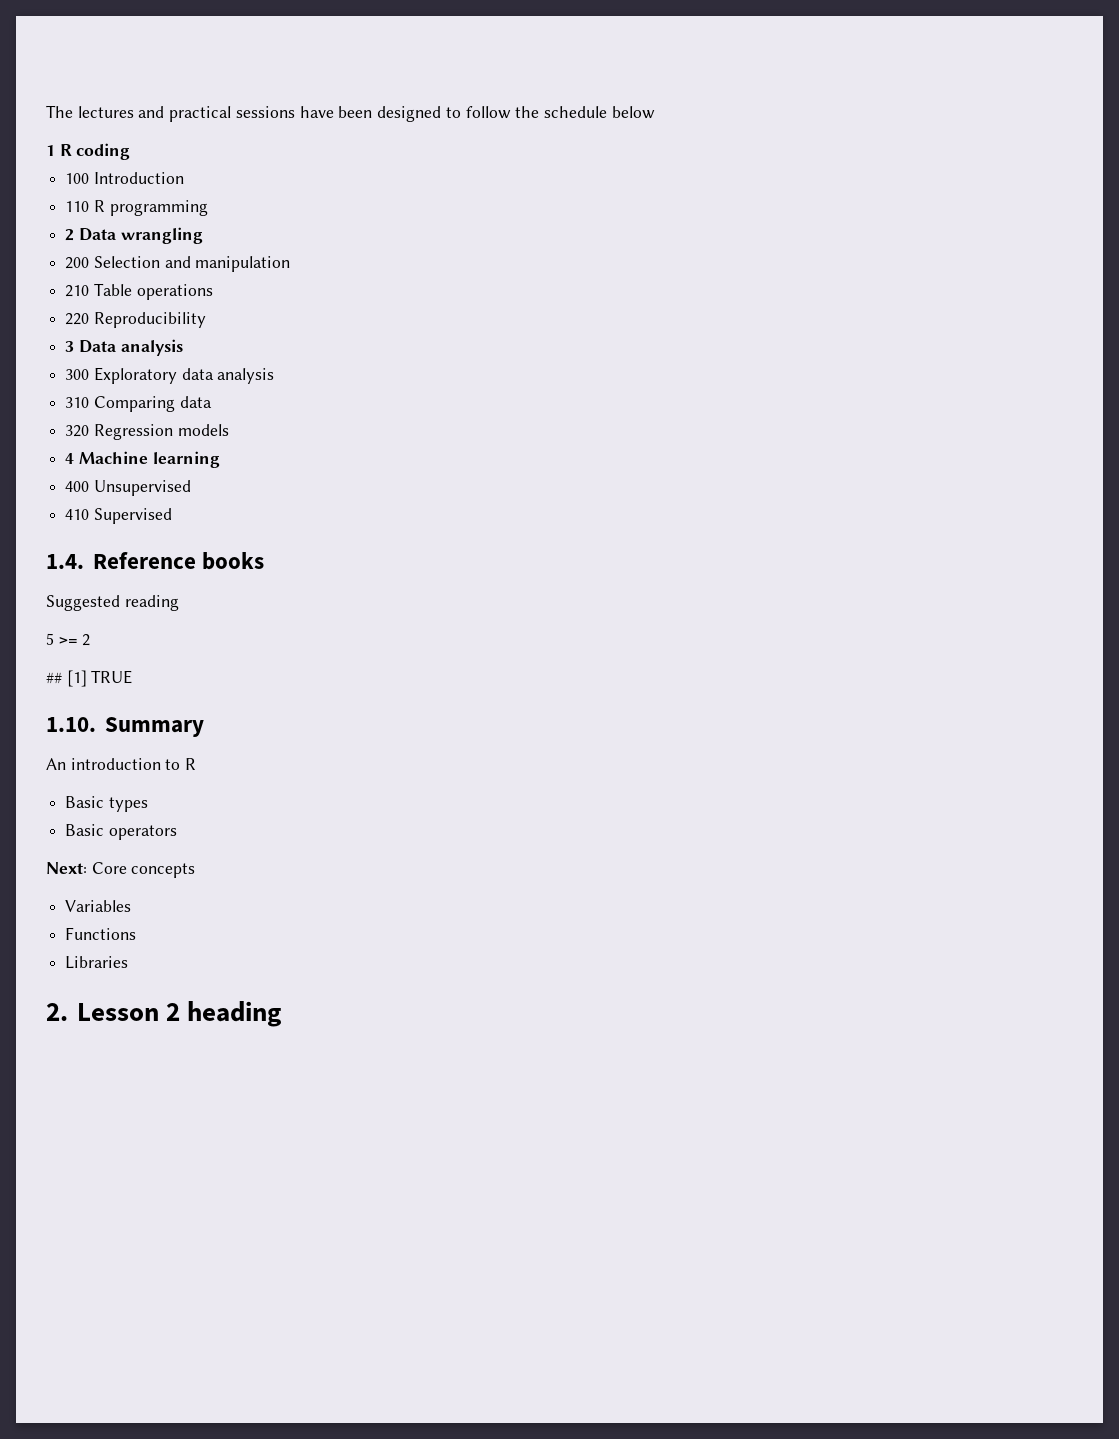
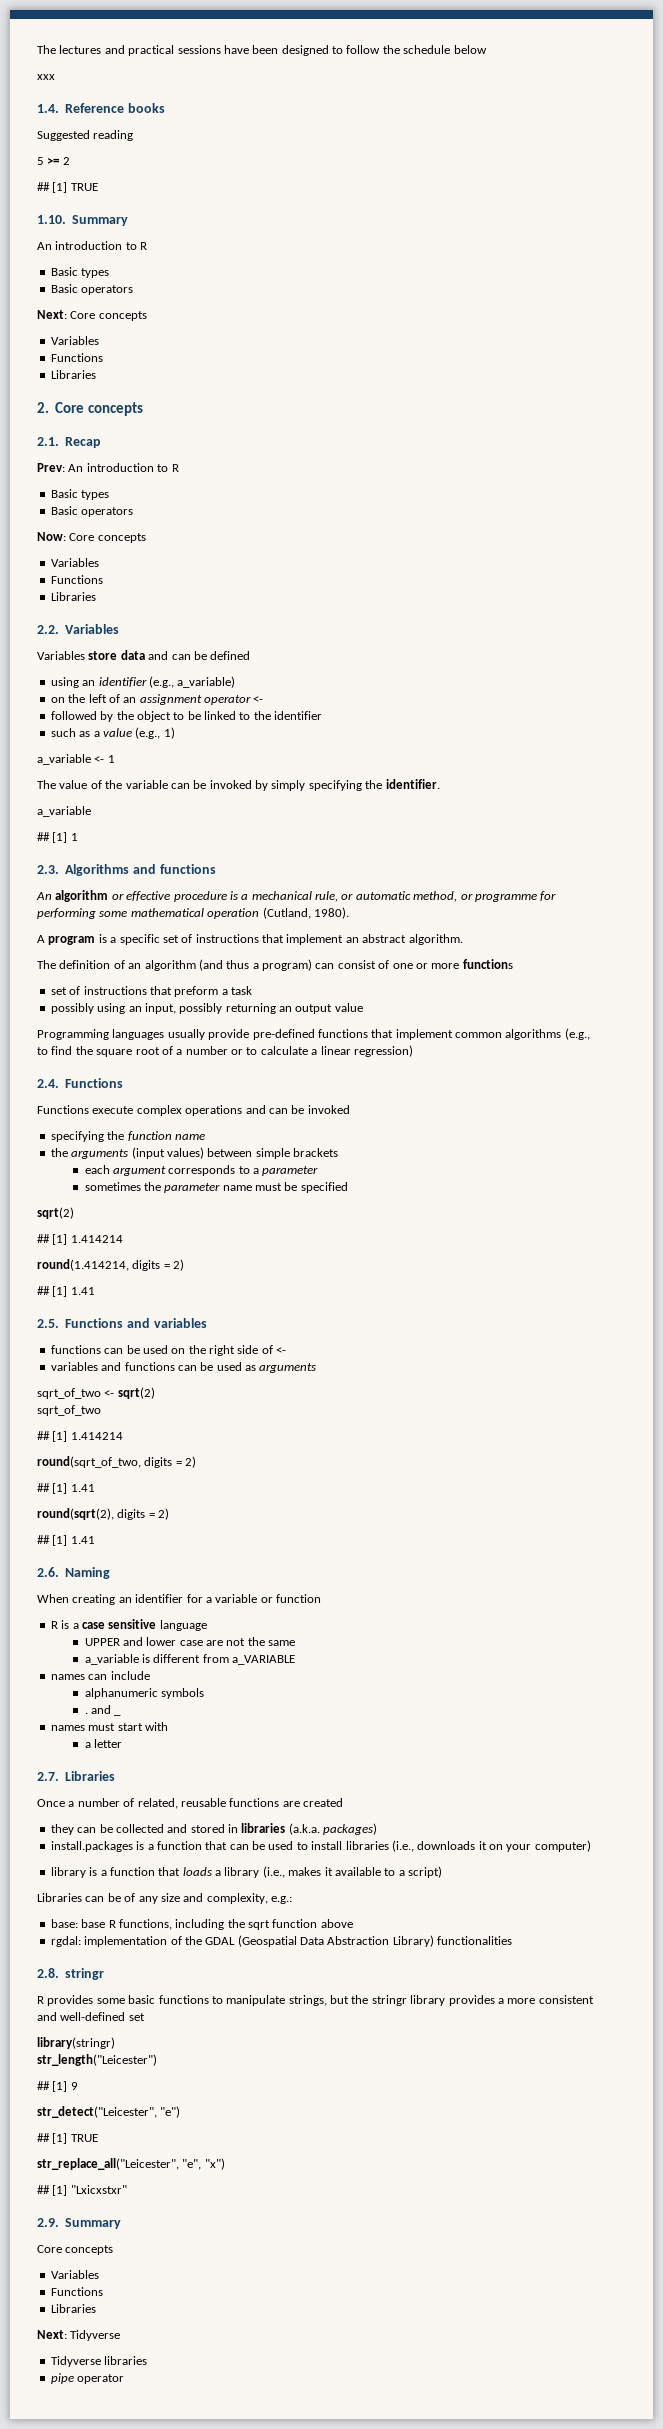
[46,143,131,160] [65,172,184,184] [65,200,208,216] [65,227,203,244] [65,256,291,272] [65,283,213,300] [65,312,206,328] [65,339,183,356] [65,367,275,384] [65,396,212,412] [65,424,229,440] [65,451,220,468] [65,480,191,496] [65,508,172,524] 1 R coding // 100 Introduction // 110 R programming // 2 Data wrangling // 200 Selection and manipulation // 210 Table operations // 220 Reproducibility // 3 Data analysis // 300 Exploratory data analysis // 310 Comparing data // 320 Regression models // 4 Machine learning // 400 Unsupervised // 410 Supervised -> [37,74,55,80] xxx
[76,1001,282,1027] Lesson 2 heading -> [55,402,144,416] [37,437,102,448] [37,463,179,472] [50,489,110,500] [50,506,134,517] [37,532,146,543] [50,558,99,567] [50,575,103,584] [50,592,96,601] [37,624,120,634] [37,650,251,660] [50,676,236,688] [50,694,264,705] [50,711,323,722] [50,727,175,739] [37,754,115,765] [37,779,440,791] [37,806,91,817] [37,832,78,843] [37,864,216,876] [36,890,557,902] [37,907,349,919] [37,934,463,945] [37,959,513,971] [50,986,252,997] [50,1003,363,1014] [37,1028,590,1040] [37,1045,413,1057] [37,1078,124,1088] [37,1105,350,1116] [50,1131,205,1142] [50,1147,338,1159] [84,1165,319,1176] [84,1182,348,1193] [37,1207,74,1219] [37,1234,123,1245] [37,1259,185,1271] [37,1286,95,1297] [37,1318,207,1328] [50,1345,287,1356] [50,1362,317,1373] [37,1387,155,1399] [37,1405,101,1416] [37,1431,123,1442] [37,1456,197,1468] [37,1483,95,1494] [37,1508,170,1520] [37,1535,95,1546] [37,1567,111,1579] [37,1594,321,1605] [50,1619,207,1631] [84,1637,296,1646] [84,1654,296,1665] [50,1671,150,1680] [84,1688,204,1699] [84,1705,111,1714] [114,1714,122,1716] [50,1722,168,1731] [84,1739,122,1748] [37,1771,116,1781] [37,1798,343,1809] [50,1823,378,1835] [50,1840,591,1852] [50,1866,442,1878] [37,1893,292,1904] [50,1919,353,1930] [50,1935,513,1947] [37,1968,105,1980] [37,1995,594,2006] [37,2012,145,2021] [37,2037,115,2049] [37,2054,157,2066] [37,2081,78,2092] [37,2106,181,2118] [37,2133,98,2144] [37,2158,225,2170] [37,2185,127,2196] [37,2218,122,2229] [37,2245,114,2255] [50,2270,99,2279] [50,2287,103,2296] [50,2304,96,2313] [37,2330,121,2341] [50,2356,148,2367] [50,2373,125,2384] Core concepts // 2.1. Recap // Prev: An introduction to R // Basic types // Basic operators // Now: Core concepts // Variables // Functions // Libraries // 2.2. Variables // Variables store data and can be defined // using an identifier (e.g., a_variable) // on the left of an assignment operator <- // followed by the object to be linked to the identifier // such as a value (e.g., 1) // a_variable <- 1 // The value of the variable can be invoked by simply specifying the identifier. // a_variable // ## [1] 1 // 2.3. Algorithms and functions // An algorithm or effective procedure is a mechanical rule, or automatic method, or programme for performing some mathematical operation (Cutland, 1980). // A program is a specific set of instructions that implement an abstract algorithm. // The definition of an algorithm (and thus a program) can consist of one or more functions // set of instructions that preform a task // possibly using an input, possibly returning an output value // Programming languages usually provide pre-defined functions that implement common algorithms (e.g., to find the square root of a number or to calculate a linear regression) // 2.4. Functions // Functions execute complex operations and can be invoked // specifying the function name // the arguments (input values) between simple brackets // each argument corresponds to a parameter // sometimes the parameter name must be specified // sqrt(2) // ## [1] 1.414214 // round(1.414214, digits = 2) // ## [1] 1.41 // 2.5. Functions and variables // functions can be used on the right side of <- // variables and functions can be used as arguments // sqrt_of_two <- sqrt(2) // sqrt_of_two // ## [1] 1.414214 // round(sqrt_of_two, digits = 2) // ## [1] 1.41 // round(sqrt(2), digits = 2) // ## [1] 1.41 // 2.6. Naming // When creating an identifier for a variable or function // R is a case sensitive language // UPPER and lower case are not the same // a_variable is different from a_VARIABLE // names can include // alphanumeric symbols // . and _ // names must start with // a letter // 2.7. Libraries // Once a number of related, reusable functions are created // they can be collected and stored in libraries (a.k.a. packages) // install.packages is a function that can be used to install libraries (i.e., downloads it on your computer) // library is a function that loads a library (i.e., makes it available to a script) // Libraries can be of any size and complexity, e.g.: // base: base R functions, including the sqrt function above // rgdal: implementation of the GDAL (Geospatial Data Abstraction Library) functionalities // 2.8. stringr // R provides some basic functions to manipulate strings, but the stringr library provides a more consistent and well-defined set // library(stringr) // str_length("Leicester") // ## [1] 9 // str_detect("Leicester", "e") // ## [1] TRUE // str_replace_all("Leicester", "e", "x") // ## [1] "Lxicxstxr" // 2.9. Summary // Core concepts // Variables // Functions // Libraries // Next: Tidyverse // Tidyverse libraries // pipe operator

